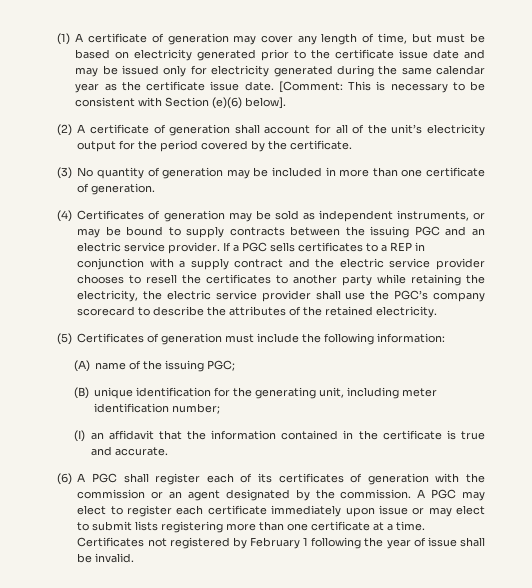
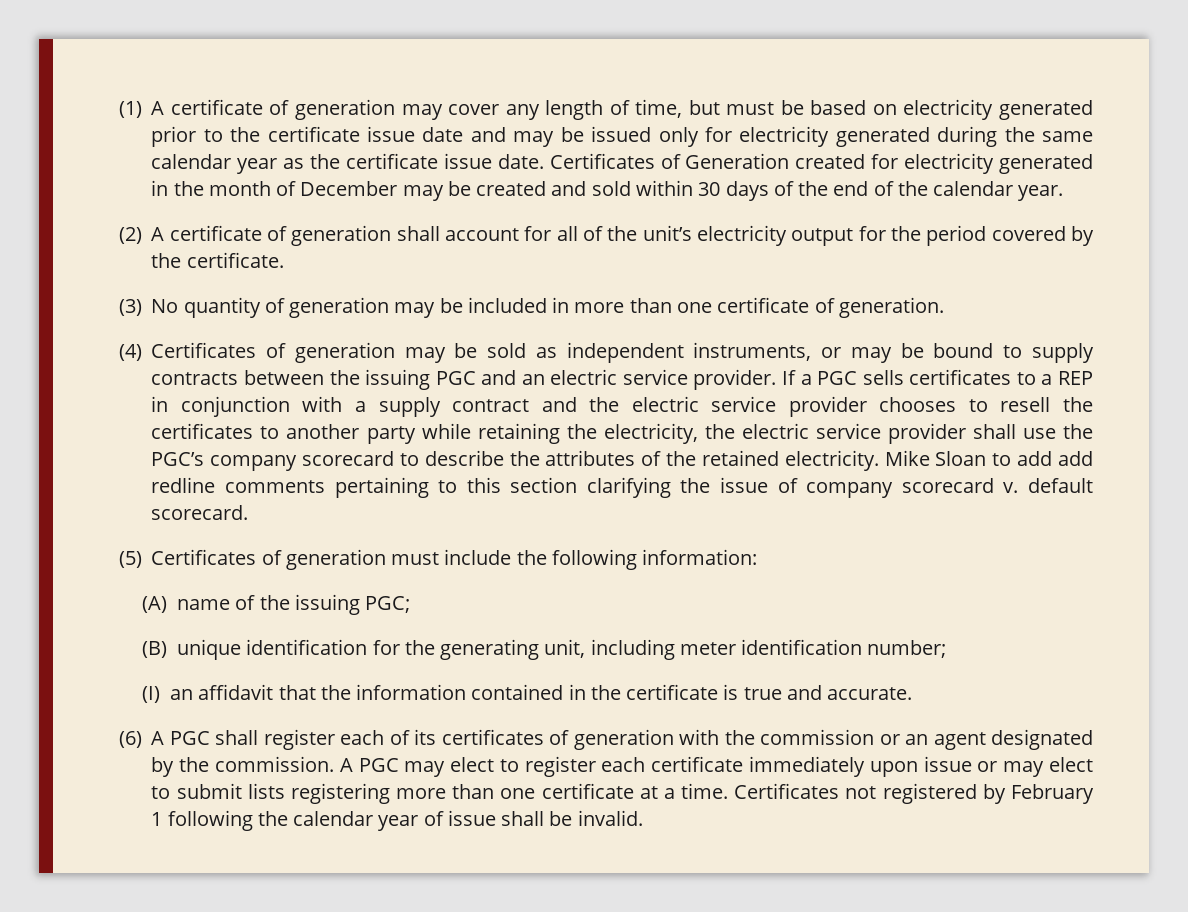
[278,81,485,93] [75,97,287,109] [Comment: This is necessary to be consistent with Section (e)(6) below]. -> [549,153,1093,174] [151,180,1064,201] Certificates of Generation created for electricity generated in the month of December may be created and sold within 30 days of the end of the calendar year.
(438, 312) none -> [884,450,1094,466] [151,477,1093,498] [151,505,249,520] Mike Sloan to add add redline comments pertaining to this section clarifying the issue of company scorecard v. default scorecard.
(384, 542) none -> [293,811,374,826] calendar

